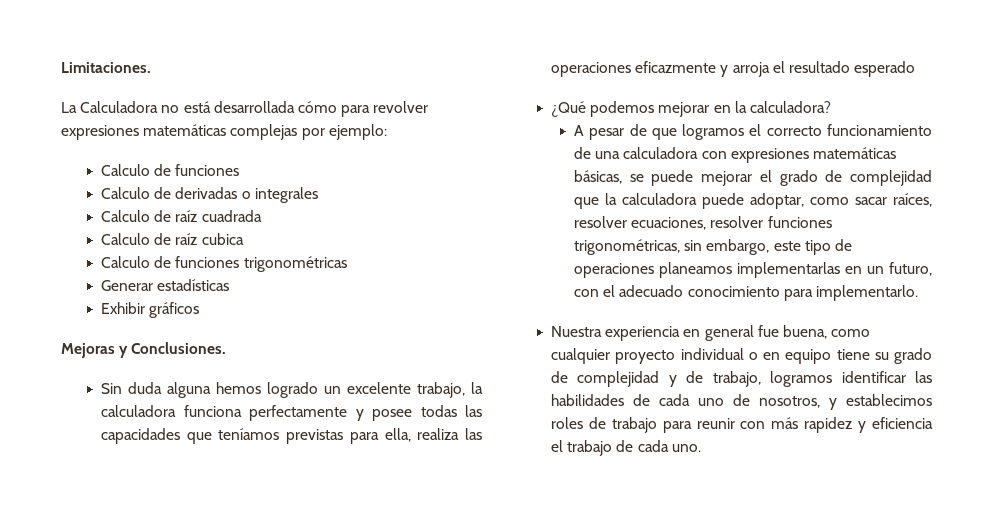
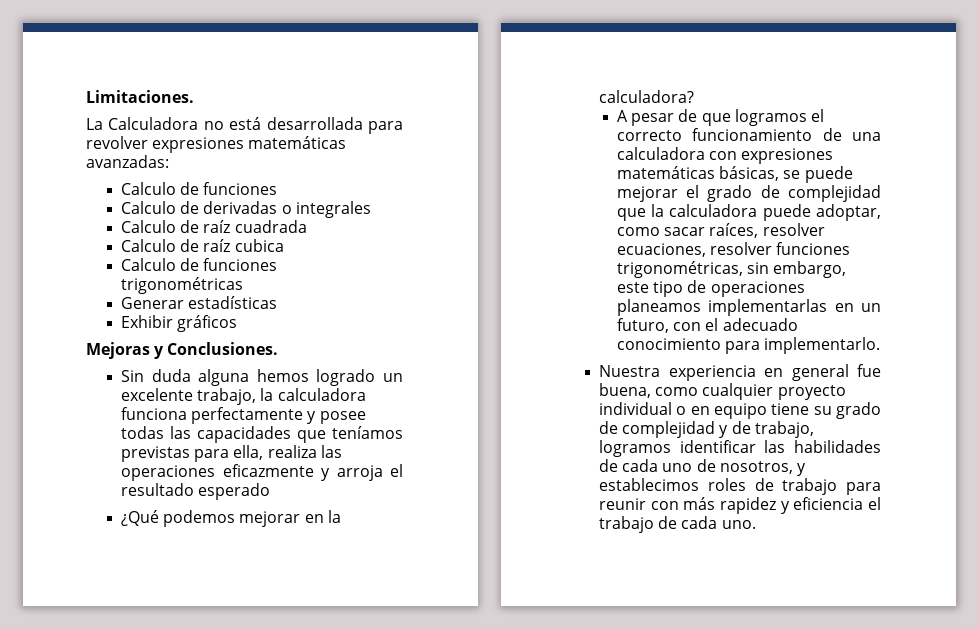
[297,101,337,113] cómo -> (363, 123) none
[230,124,387,140] complejas por ejemplo: -> [86,155,169,168] avanzadas:

